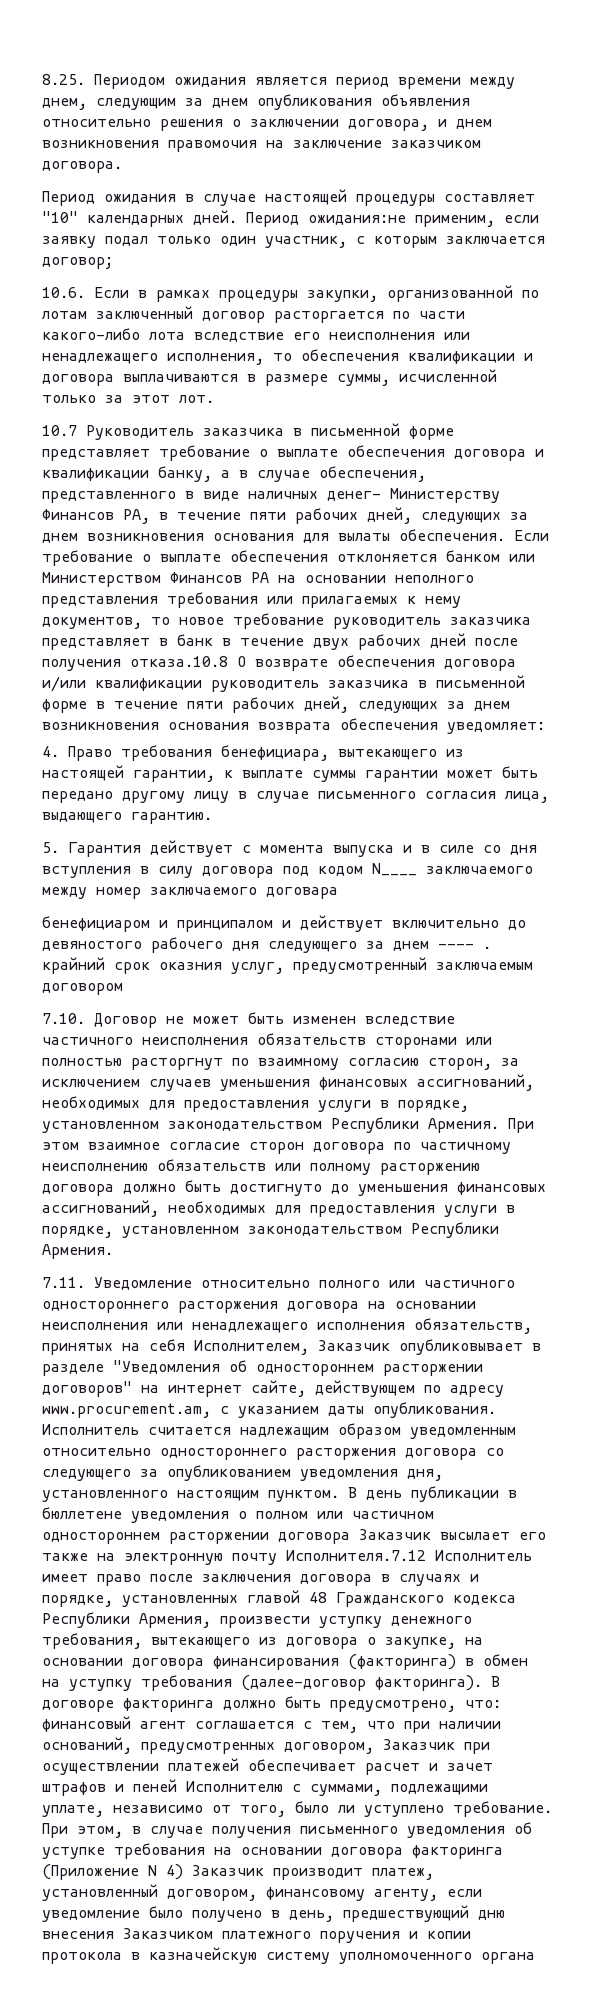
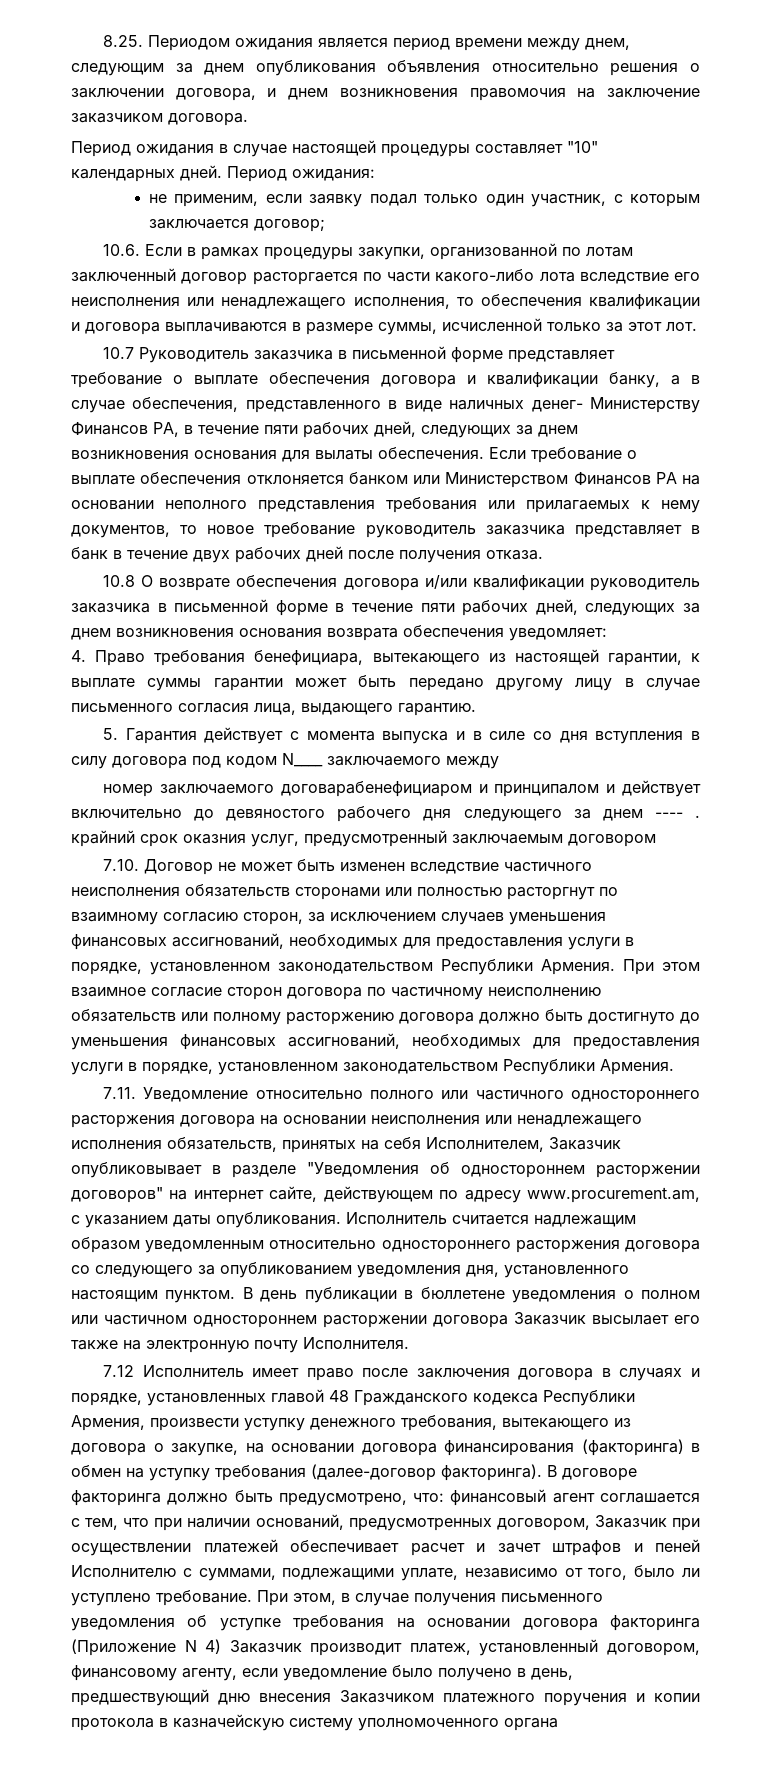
[308,215,406,225] ожидания:не -> [292,169,375,181] [149,194,168,203] ожидания: // не
[130,656,228,667] отказа.10.8 -> [486,550,543,560] [103,575,136,587] отказа. // 10.8
(87, 893) none -> (499, 762) //
[266,887,338,899] [42,916,150,932] договара // бенефициаром -> [280,781,472,797] договарабенефициаром
[286,1550,426,1562] Исполнителя.7.12 -> [303,1337,409,1349] [103,1365,135,1377] Исполнителя. // 7.12

